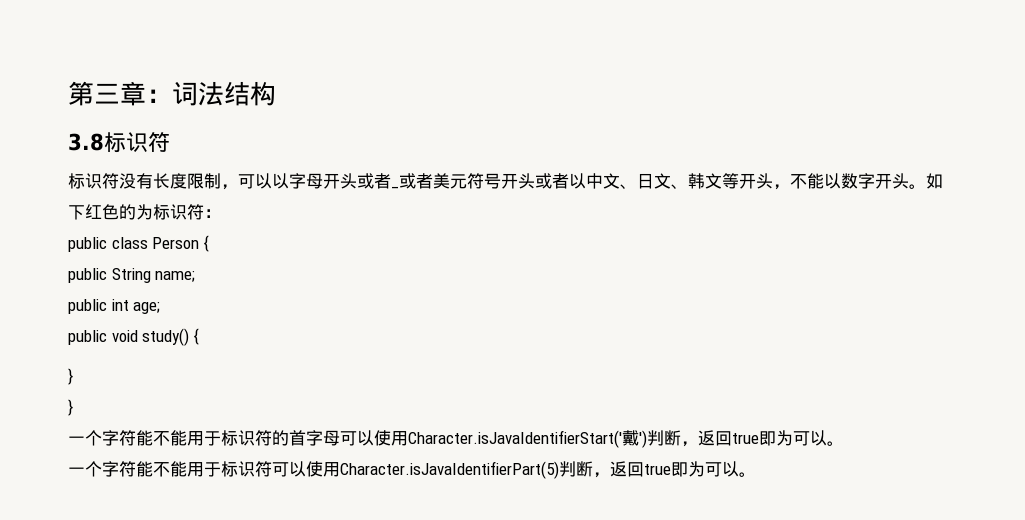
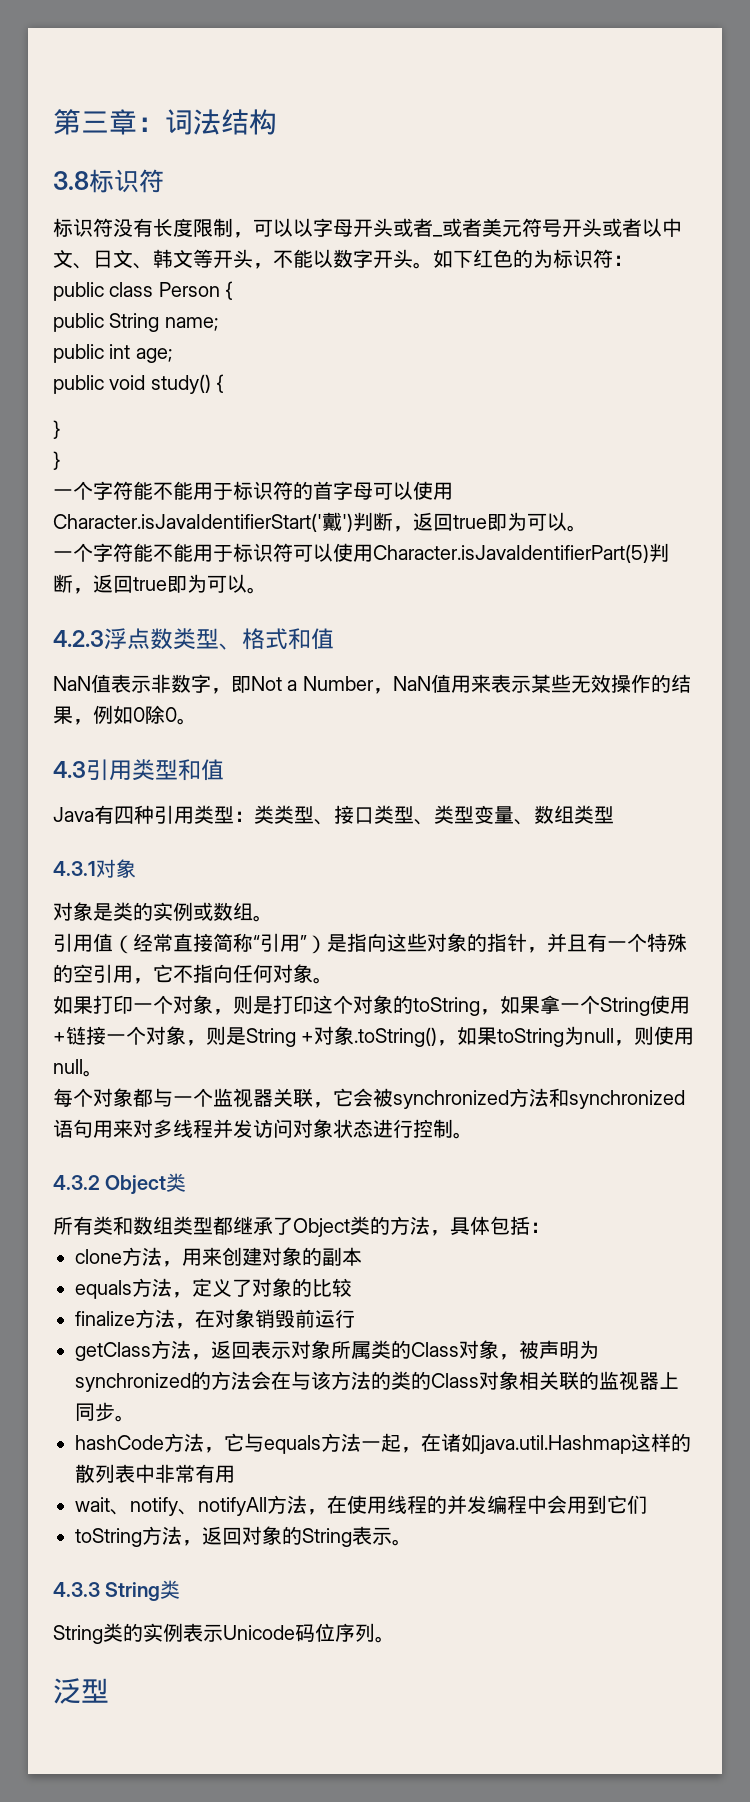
(756, 474) none -> [53,628,334,650] [53,674,691,694] [53,705,197,725] [53,759,224,781] [53,805,614,825] [53,859,136,878] [53,902,273,922] [53,933,687,954] [53,964,333,984] [53,995,690,1016] [53,1026,695,1047] [53,1059,103,1077] [53,1088,685,1109] [53,1119,473,1139] [53,1173,187,1195] [53,1216,550,1237] [75,1247,362,1267] [75,1278,352,1299] [75,1309,355,1329] [75,1340,599,1361] [75,1371,679,1392] [75,1402,135,1422] [75,1433,691,1454] [75,1464,235,1483] [75,1495,647,1516] [75,1526,412,1547] [53,1580,181,1601] [53,1623,395,1644] [53,1678,109,1704] // 4.2.3浮点数类型、格式和值 // NaN值表示非数字，即Not a Number，NaN值用来表示某些无效操作的结果，例如0除0。 // 4.3引用类型和值 // Java有四种引用类型：类类型、接口类型、类型变量、数组类型 // 4.3.1对象 // 对象是类的实例或数组。 // 引用值（经常直接简称“引用”）是指向这些对象的指针，并且有一个特殊的空引用，它不指向任何对象。 // 如果打印一个对象，则是打印这个对象的toString，如果拿一个String使用+链接一个对象，则是String +对象.toString()，如果toString为null，则使用null。 // 每个对象都与一个监视器关联，它会被synchronized方法和synchronized语句用来对多线程并发访问对象状态进行控制。 // 4.3.2 Object类 // 所有类和数组类型都继承了Object类的方法，具体包括： // clone方法，用来创建对象的副本 // equals方法，定义了对象的比较 // finalize方法，在对象销毁前运行 // getClass方法，返回表示对象所属类的Class对象，被声明为synchronized的方法会在与该方法的类的Class对象相关联的监视器上同步。 // hashCode方法，它与equals方法一起，在诸如java.util.Hashmap这样的散列表中非常有用 // wait、notify、notifyAll方法，在使用线程的并发编程中会用到它们 // toString方法，返回对象的String表示。 // 4.3.3 String类 // String类的实例表示Unicode码位序列。 // 泛型

